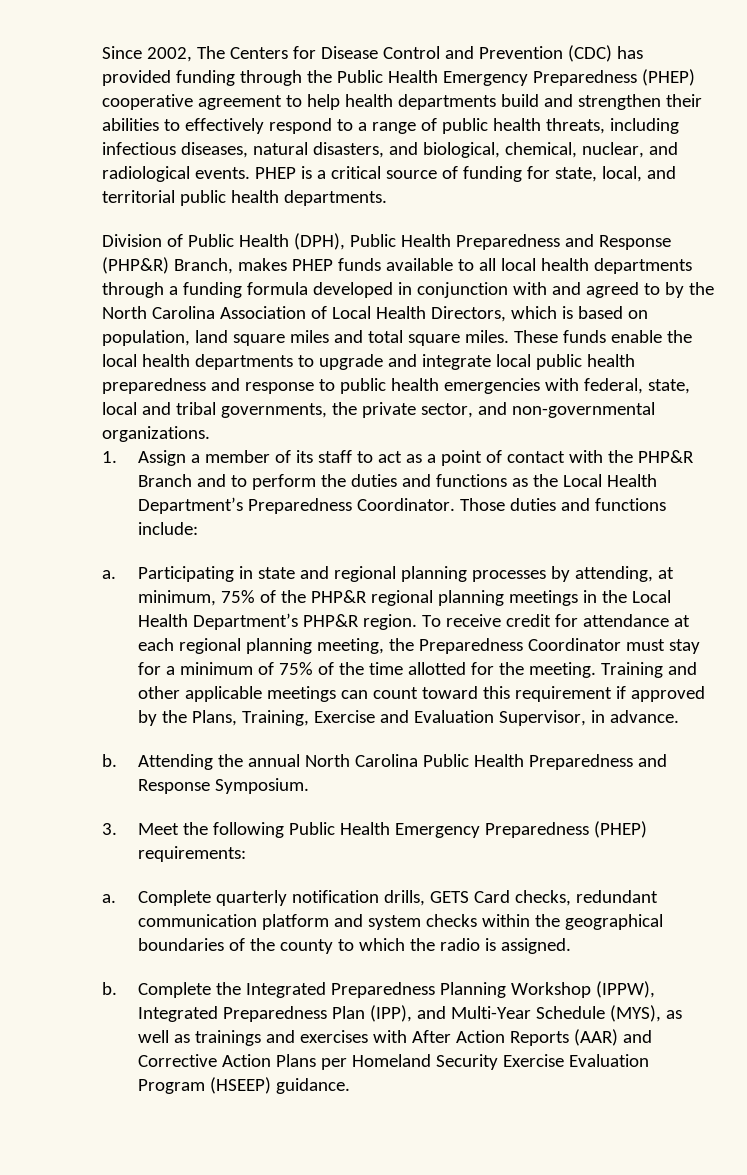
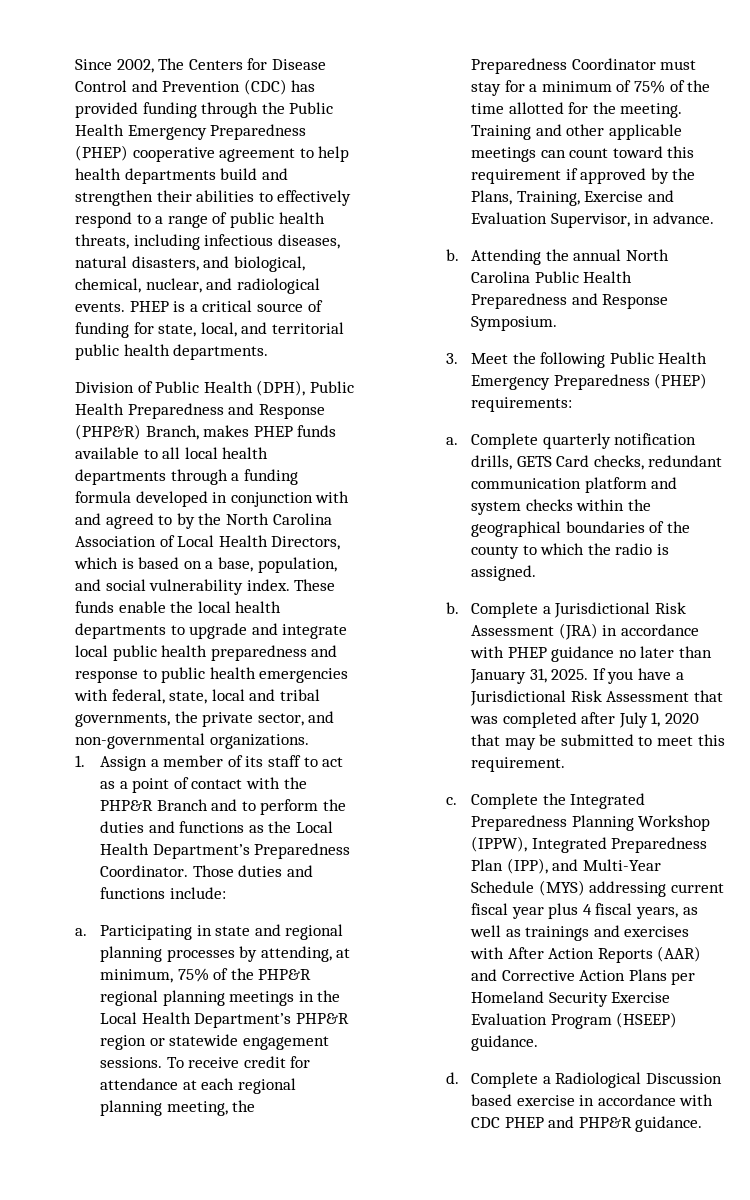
[102,330,510,346] population, land square miles and total square miles. -> [205,557,337,573] [75,579,290,595] a base, population, and social vulnerability index.
[362,614,417,630] region. -> [100,1034,329,1050] [100,1057,163,1068] region or statewide engagement sessions.
(211, 990) none -> [542,602,686,618] [471,623,699,640] [470,646,713,662] [470,668,684,684] [470,690,723,706] [470,712,700,728] [471,734,725,750] [471,757,566,772] [446,793,539,809] a Jurisdictional Risk Assessment (JRA) in accordance with PHEP guidance no later than January 31, 2025. If you have a Jurisdictional Risk Assessment that was completed after July 1, 2020 that may be submitted to meet this requirement. // c. Complete
[609,1005,661,1022] (MYS), -> [538,880,724,897] [471,903,679,919] (MYS) addressing current fiscal year plus 4 fiscal years,
(350, 1086) none -> [446,1072,722,1088] [471,1094,714,1106] [471,1116,703,1132] // d. Complete a Radiological Discussion based exercise in accordance with CDC PHEP and PHP&R guidance.

